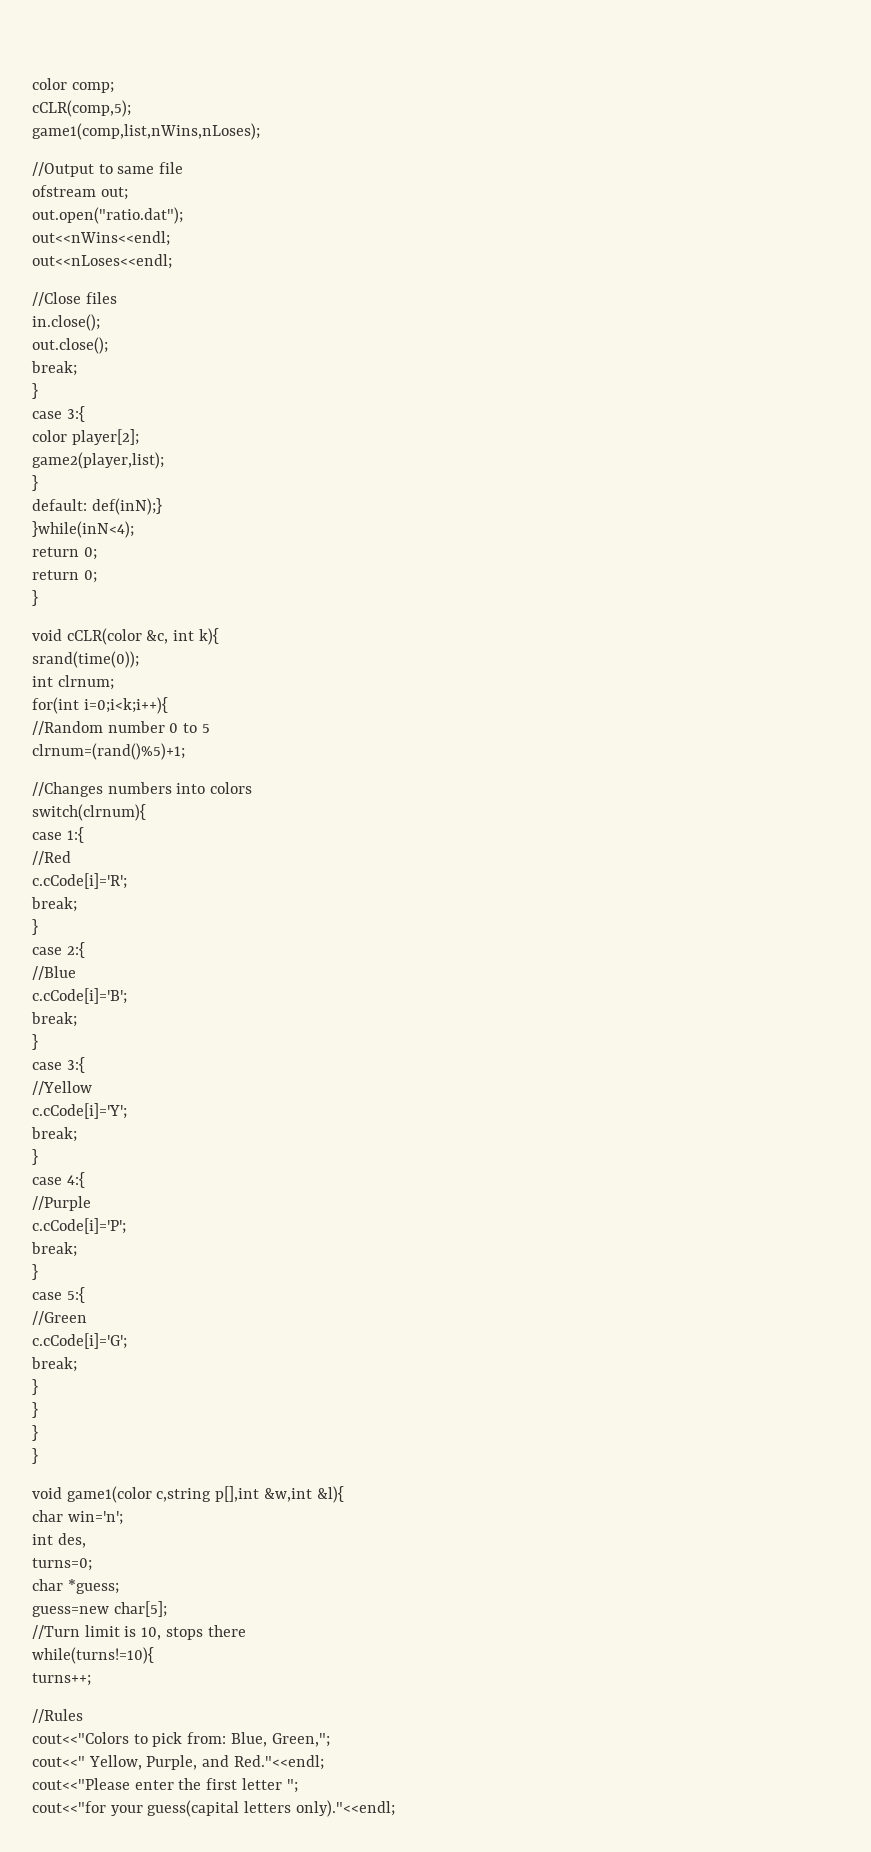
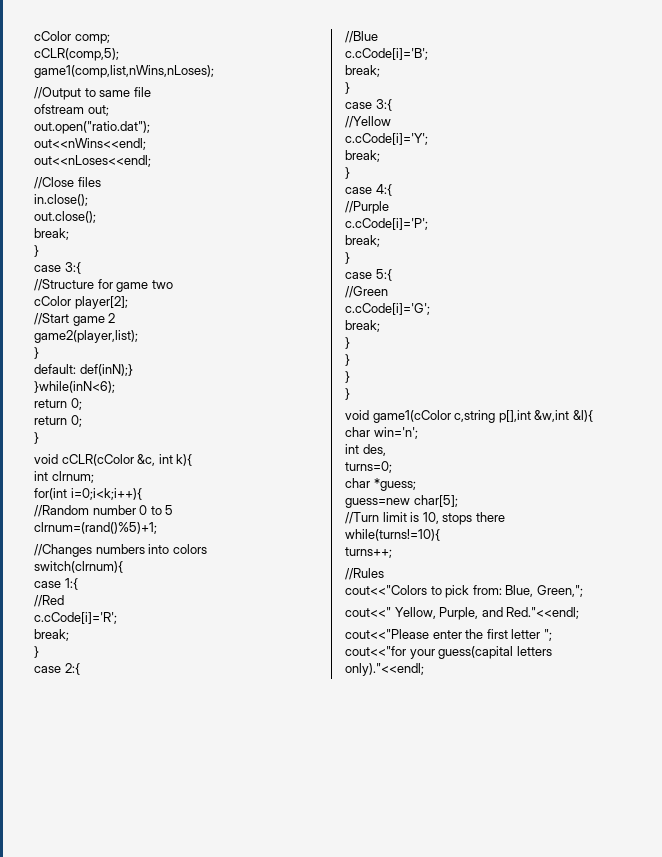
[32,78,67,90] color -> [34,31,71,41] cColor
[32,429,139,445] color player[2]; -> [34,279,173,292] [34,296,128,309] [34,313,116,326] //Structure for game two // cColor player[2]; // //Start game 2
[32,521,134,538] }while(inN<4); -> [34,381,115,393] }while(inN<6);
[66,628,142,645] cCLR(color -> [61,454,134,466] cCLR(cColor
[32,651,139,668] // srand(time(0)); -> (193, 460) none
[66,1486,152,1503] game1(color -> [372,410,451,423] game1(cColor

